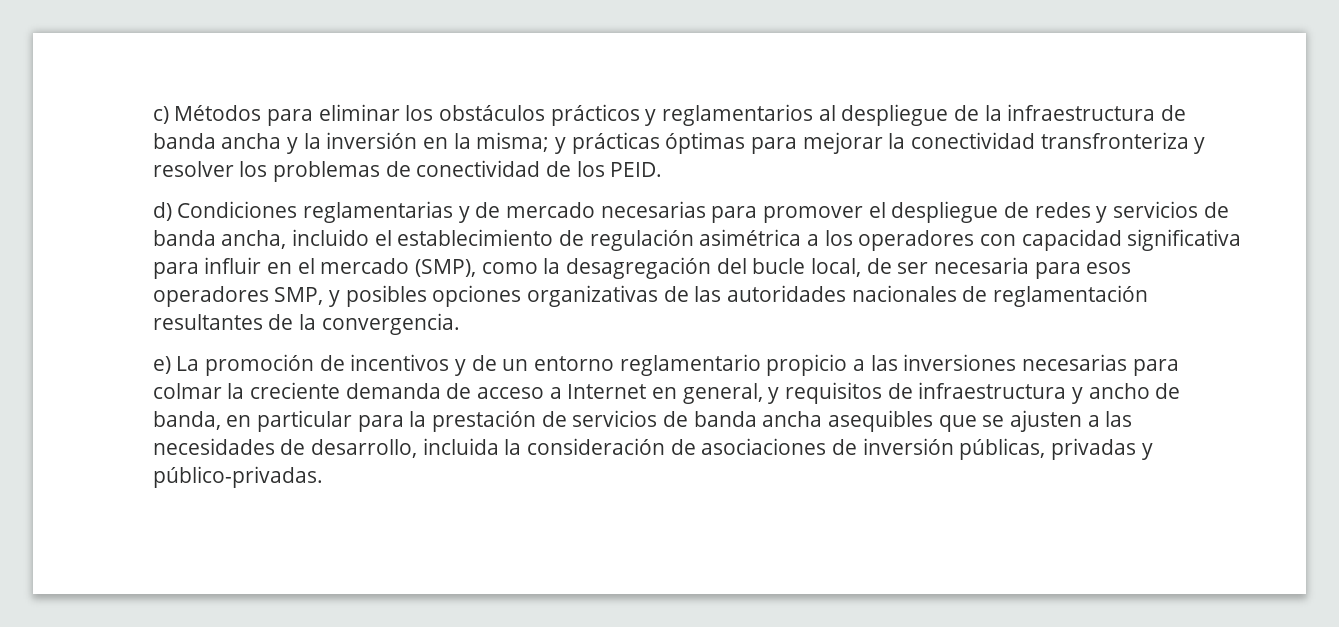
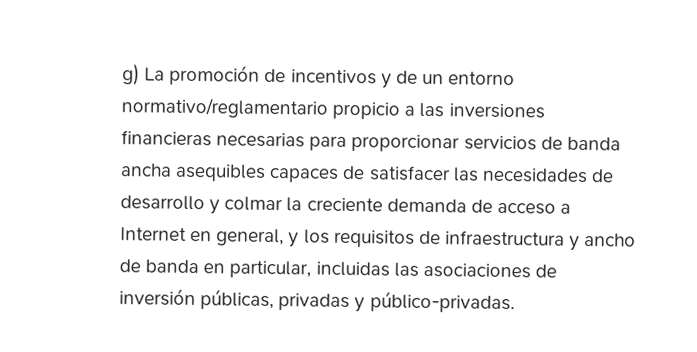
[152,104,1187,126] [152,132,1206,154] [152,160,663,182] [152,201,1229,223] [152,229,1242,251] [152,257,1132,279] [152,285,1149,307] [152,313,460,335] [152,356,171,374] c) Métodos para eliminar los obstáculos prácticos y reglamentarios al despliegue de la infraestructura de banda ancha y la inversión en la misma; y prácticas óptimas para mejorar la conectividad transfronteriza y resolver los problemas de conectividad de los PEID. // d) Condiciones reglamentarias y de mercado necesarias para promover el despliegue de redes y servicios de banda ancha, incluido el establecimiento de regulación asimétrica a los operadores con capacidad significativa para influir en el mercado (SMP), como la desagregación del bucle local, de ser necesaria para esos operadores SMP, y posibles opciones organizativas de las autoridades nacionales de reglamentación resultantes de la convergencia. // e) -> [122,64,141,86] g)
[619,354,761,376] reglamentario -> [121,97,329,119] normativo/reglamentario
[1022,354,1179,376] necesarias para -> [121,130,621,153] [120,163,614,184] [120,195,221,215] financieras necesarias para proporcionar servicios de banda ancha asequibles capaces de satisfacer las necesidades de desarrollo y
(780, 395) none -> [303,229,330,244] los
[152,410,1133,432] [152,438,696,458] banda, en particular para la prestación de servicios de banda ancha asequibles que se ajusten a las necesidades de desarrollo, incluida la consideración de -> [145,259,419,279] banda en particular, incluidas las

